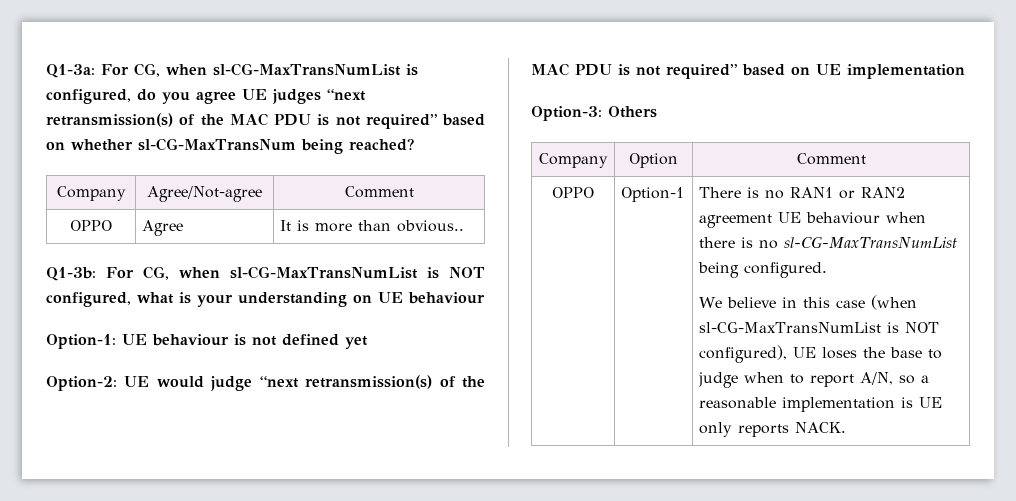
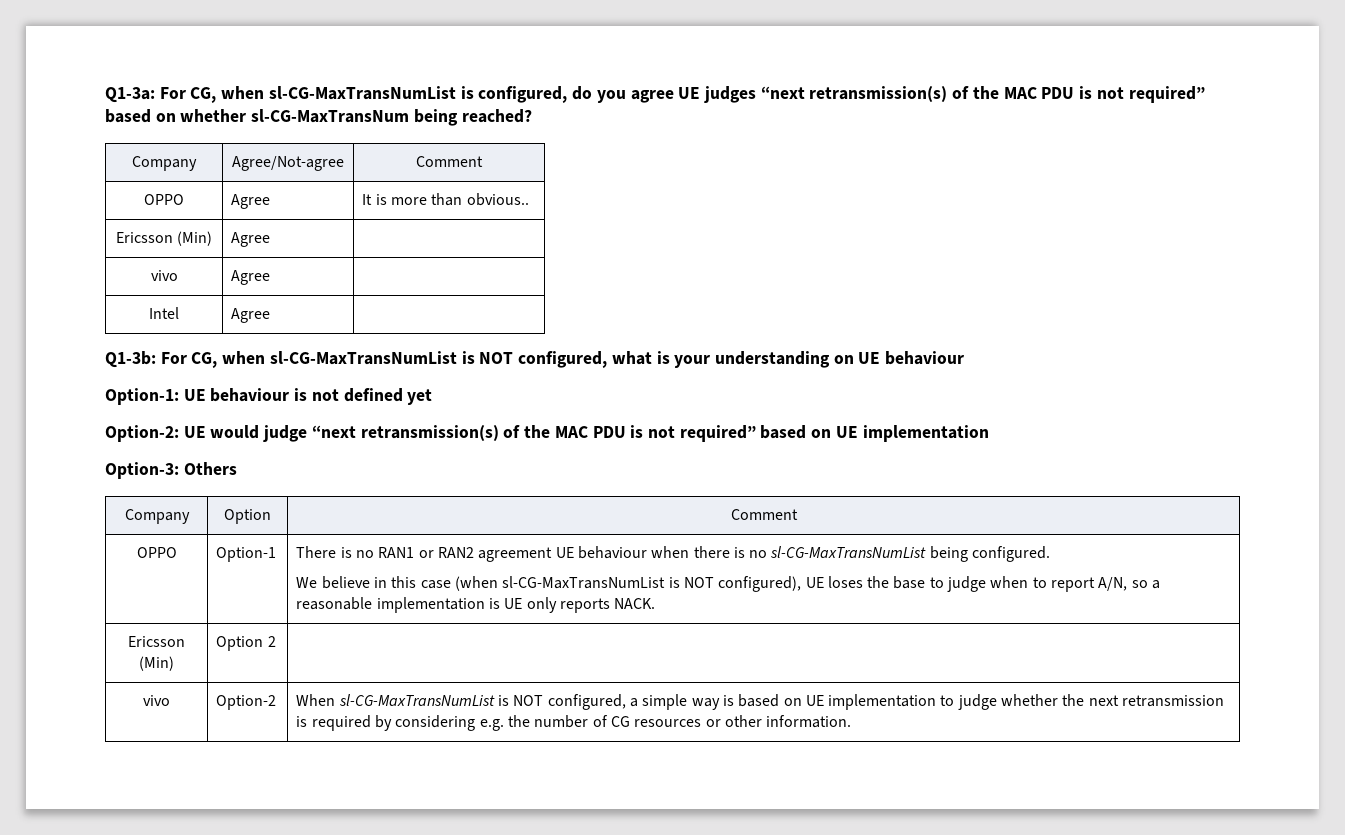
(464, 226) none -> [115,231,213,246] [231,232,271,247] [150,270,178,281] [231,270,271,285] [149,307,179,319] [231,308,271,323] // Ericsson (Min) | Agree | // vivo | Agree | // Intel | Agree |
(846, 427) none -> [128,636,185,647] [139,656,174,671] [216,636,276,651] [143,695,170,706] [216,695,277,710] [296,694,1225,710] [296,715,852,731] // Ericsson (Min) | Option 2 | // vivo | Option-2 | When sl-CG-MaxTransNumList is NOT configured, a simple way is based on UE implementation to judge whether the next retransmission is required by considering e.g. the number of CG resources or other information.

